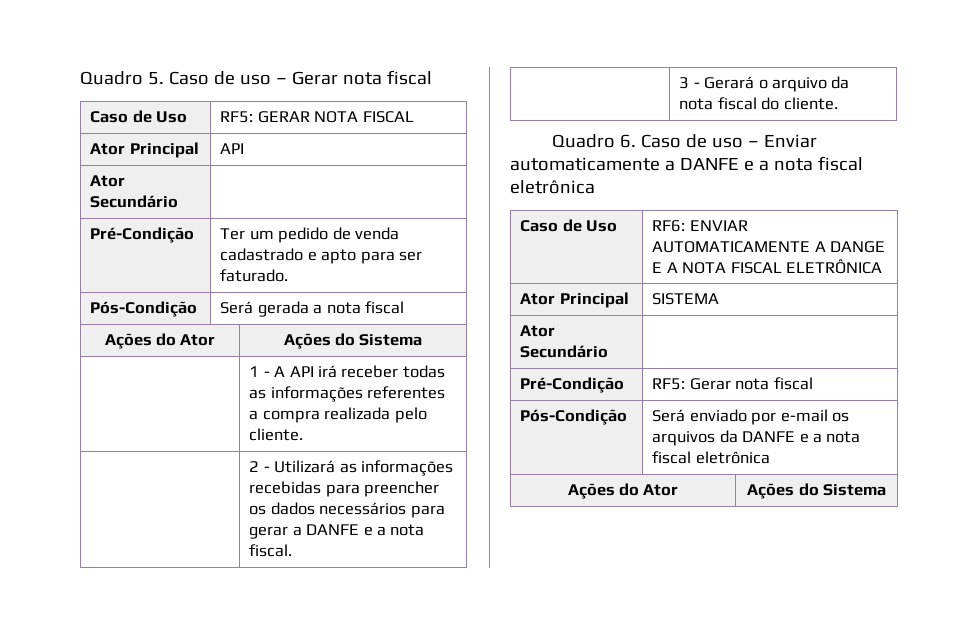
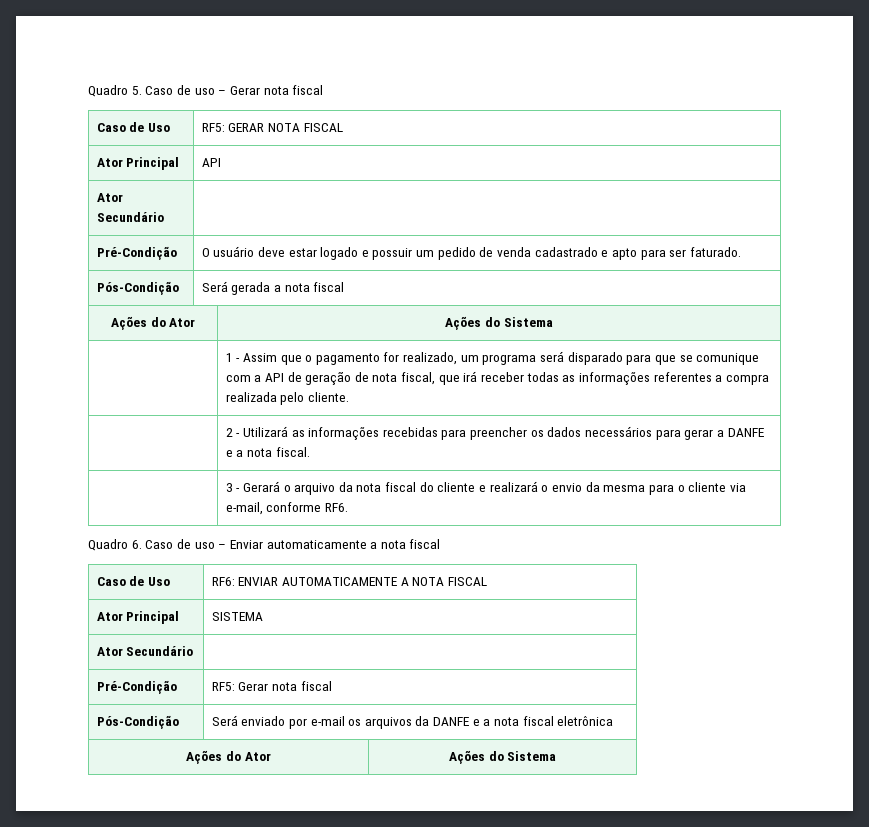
[220,228,246,240] Ter -> [201,246,413,260] O usuário deve estar logado e possuir
[274,366,314,377] A API -> [242,351,760,365] [225,371,460,385] Assim que o pagamento for realizado, um programa será disparado para que se comunique com a API de geração de nota fiscal, que
[783,97,838,110] cliente. -> [437,481,746,495] [225,502,348,515] cliente e realizará o envio da mesma para o cliente via e-mail, conforme RF6.
[679,156,863,171] [510,180,595,194] DANFE e a nota fiscal eletrônica -> [380,539,441,549] nota fiscal
[830,241,886,253] [652,259,882,274] DANGE E A NOTA FISCAL ELETRÔNICA -> [412,577,487,586] NOTA FISCAL

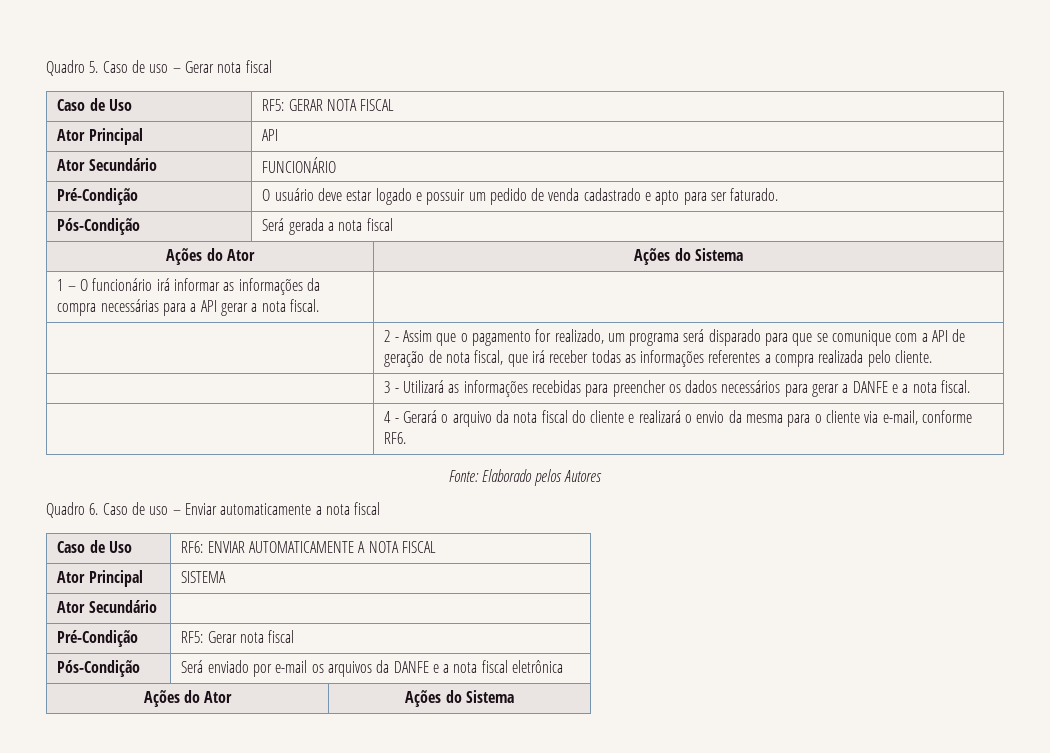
(164, 217) none -> [262,157,337,173] FUNCIONÁRIO
[225,353,233,362] | 1 -> [57,278,320,295] [57,299,319,316] [384,330,391,342] 1 – O funcionário irá informar as informações da compra necessárias para a API gerar a nota fiscal. | // | 2
[225,428,233,437] 2 -> [384,381,391,393] 3
[225,483,233,492] 3 -> [384,411,392,423] 4
(348, 507) none -> [448,469,603,486] // Fonte: Elaborado pelos Autores

